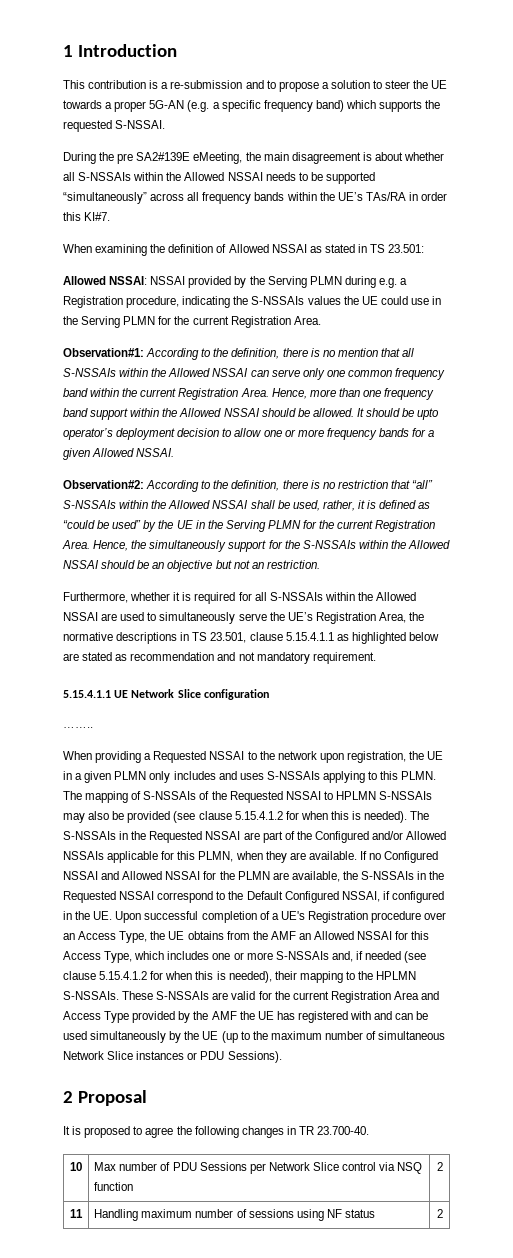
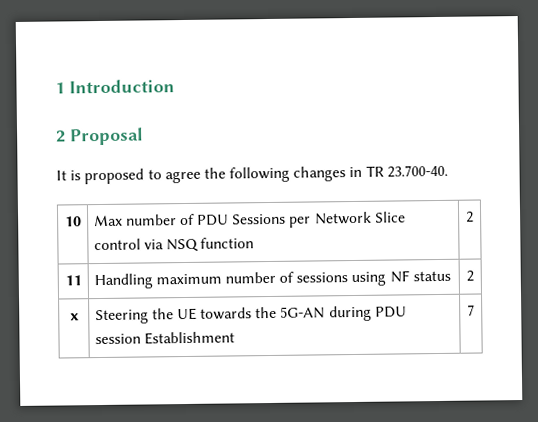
[63,80,448,92] [63,100,441,112] [63,120,166,132] [63,152,445,164] [63,172,375,184] [63,192,448,204] [63,212,111,221] [63,244,425,256] [63,276,408,288] [63,296,442,308] [63,316,321,328] [63,348,415,360] [63,368,446,380] [63,388,435,400] [63,408,440,420] [63,428,435,440] [63,448,175,460] [63,480,434,492] [63,500,431,511] [63,520,436,532] [62,540,451,552] [63,560,320,572] [63,592,417,604] [63,612,425,624] [63,632,439,644] [63,652,376,664] [63,689,269,700] [63,727,93,728] [63,751,444,763] [63,771,437,783] [63,791,433,803] [63,811,430,823] [63,831,447,843] [63,851,439,863] [63,871,445,882] [63,891,444,903] [63,911,447,923] [63,931,430,943] [63,951,427,963] [63,971,417,983] [63,991,440,1003] [63,1011,429,1023] [63,1031,446,1043] [63,1051,282,1063] // This contribution is a re-submission and to propose a solution to steer the UE towards a proper 5G-AN (e.g. a specific frequency band) which supports the requested S-NSSAI. // During the pre SA2#139E eMeeting, the main disagreement is about whether all S-NSSAIs within the Allowed NSSAI needs to be supported “simultaneously” across all frequency bands within the UE’s TAs/RA in order this KI#7. // When examining the definition of Allowed NSSAI as stated in TS 23.501: // Allowed NSSAI: NSSAI provided by the Serving PLMN during e.g. a Registration procedure, indicating the S-NSSAIs values the UE could use in the Serving PLMN for the current Registration Area. // Observation#1: According to the definition, there is no mention that all S-NSSAIs within the Allowed NSSAI can serve only one common frequency band within the current Registration Area. Hence, more than one frequency band support within the Allowed NSSAI should be allowed. It should be upto operator’s deployment decision to allow one or more frequency bands for a given Allowed NSSAI. // Observation#2: According to the definition, there is no restriction that “all” S-NSSAIs within the Allowed NSSAI shall be used, rather, it is defined as “could be used” by the UE in the Serving PLMN for the current Registration Area. Hence, the simultaneously support for the S-NSSAIs within the Allowed NSSAI should be an objective but not an restriction. // Furthermore, whether it is required for all S-NSSAIs within the Allowed NSSAI are used to simultaneously serve the UE’s Registration Area, the normative descriptions in TS 23.501, clause 5.15.4.1.1 as highlighted below are stated as recommendation and not mandatory requirement. // 5.15.4.1.1 UE Network Slice configuration // …….. // When providing a Requested NSSAI to the network upon registration, the UE in a given PLMN only includes and uses S-NSSAIs applying to this PLMN. The mapping of S-NSSAIs of the Requested NSSAI to HPLMN S-NSSAIs may also be provided (see clause 5.15.4.1.2 for when this is needed). The S-NSSAIs in the Requested NSSAI are part of the Configured and/or Allowed NSSAIs applicable for this PLMN, when they are available. If no Configured NSSAI and Allowed NSSAI for the PLMN are available, the S-NSSAIs in the Requested NSSAI correspond to the Default Configured NSSAI, if configured in the UE. Upon successful completion of a UE's Registration procedure over an Access Type, the UE obtains from the AMF an Allowed NSSAI for this Access Type, which includes one or more S-NSSAIs and, if needed (see clause 5.15.4.1.2 for when this is needed), their mapping to the HPLMN S-NSSAIs. These S-NSSAIs are valid for the current Registration Area and Access Type provided by the AMF the UE has registered with and can be used simultaneously by the UE (up to the maximum number of simultaneous Network Slice instances or PDU Sessions). -> (175, 86) none
(443, 1213) none -> [69,313,79,321] [94,305,407,325] [94,331,235,345] [467,304,475,316] // x | Steering the UE towards the 5G-AN during PDU session Establishment | 7

